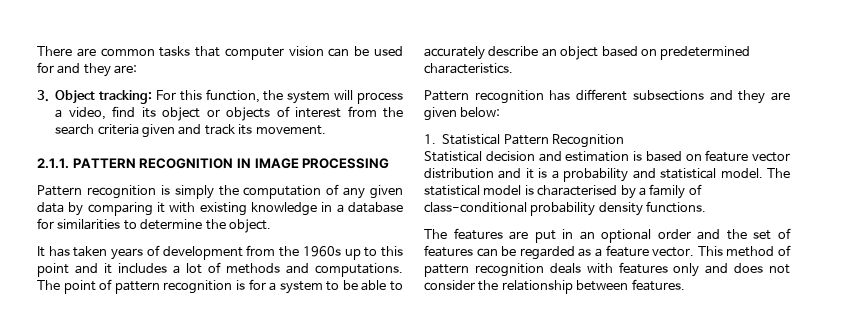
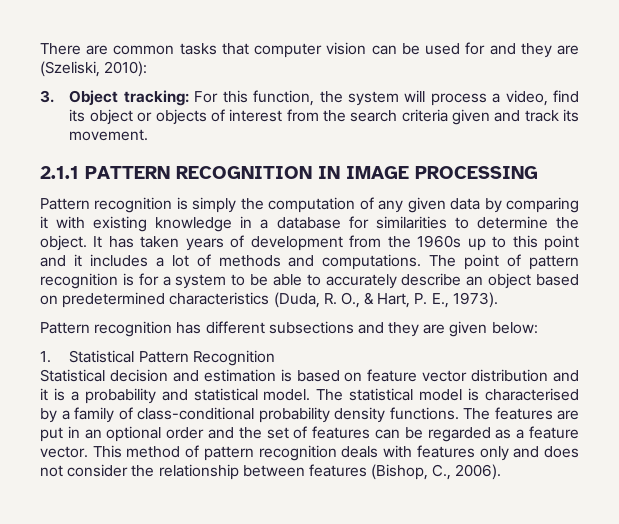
[114,65,138,74] are: -> [557,45,579,55] [40,61,148,77] are (Szeliski, 2010):
[37,158,69,169] 2.1.1. -> [40,166,79,179] 2.1.1
(271, 226) // -> (87, 243) none
[424,63,513,74] characteristics. -> [169,292,498,308] characteristics (Duda, R. O., & Hart, P. E., 1973).
(707, 207) // -> (459, 413) none
[631,279,685,291] features. -> [308,464,502,480] features (Bishop, C., 2006).

